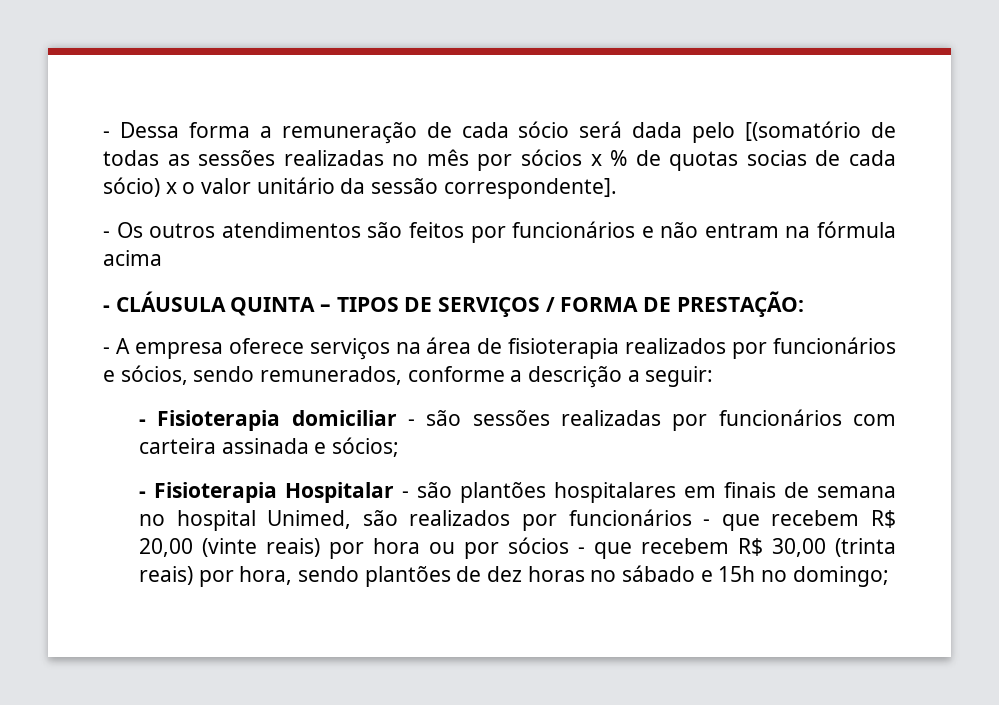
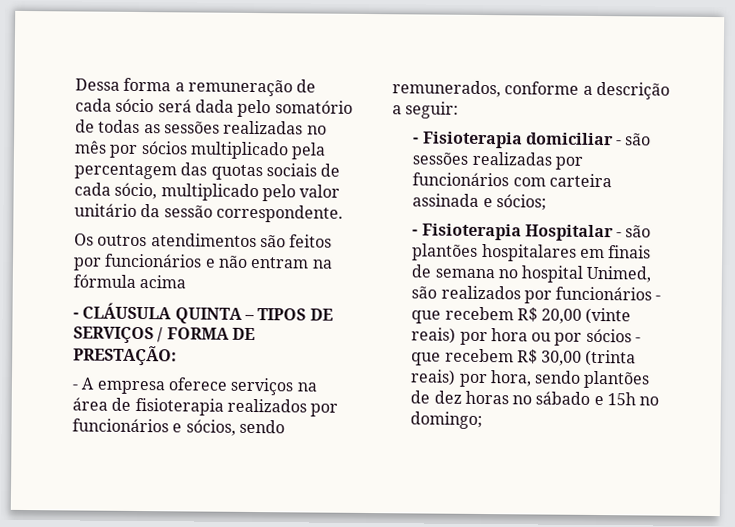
[103,131,110,138] - -> (75, 84) none
[745,121,862,141] [(somatório -> [274,100,353,114] somatório
[590,150,896,171] [103,177,196,197] x % de quotas socias de cada sócio) x o -> [189,141,327,160] [74,162,341,181] [74,182,296,202] multiplicado pela percentagem das quotas sociais de cada sócio, multiplicado pelo
[443,178,617,199] [103,231,110,238] correspondente]. // - -> [215,204,343,223] correspondente. //

